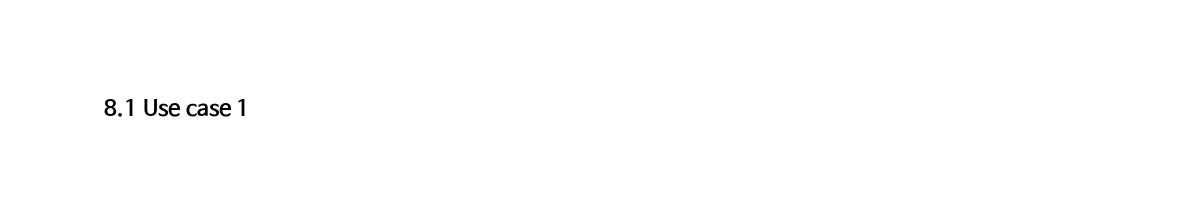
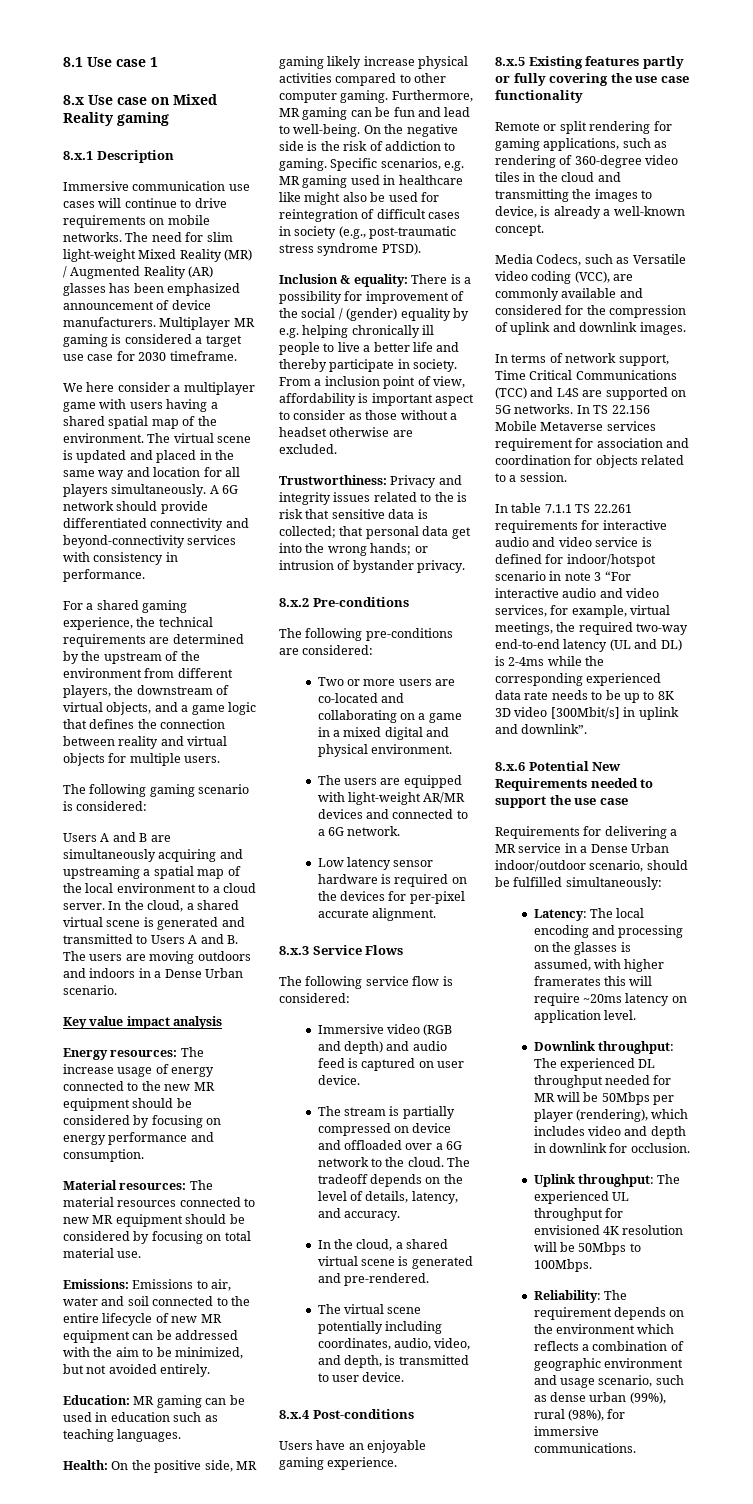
(250, 107) none -> [63,94,217,105] [63,112,169,126] [63,150,174,163] [63,181,250,191] [63,198,227,208] [63,215,210,228] [63,232,233,242] [63,249,253,262] [63,266,214,279] [63,283,241,296] [63,300,211,310] [63,317,255,330] [63,334,242,347] [63,351,237,361] [63,382,255,395] [63,399,218,412] [63,416,217,429] [63,433,252,443] [63,450,234,463] [63,467,240,480] [63,484,239,497] [63,501,208,514] [63,518,249,531] [63,535,237,548] [63,552,178,565] [63,569,145,582] [63,600,188,613] [63,617,213,630] [63,634,244,647] [63,651,200,664] [63,668,233,678] [63,685,230,698] [63,702,256,715] [63,719,226,729] [63,736,228,749] [63,753,221,766] [63,784,250,797] [63,801,148,811] [63,832,171,842] [63,849,243,862] [63,866,241,879] [63,883,256,893] [63,900,239,912] [63,917,245,930] [63,934,238,944] [63,951,251,964] [63,968,243,978] [63,985,117,995] [63,1016,223,1029] [63,1047,204,1060] [63,1064,215,1077] [63,1081,215,1091] [63,1098,192,1111] [63,1115,222,1128] [63,1132,214,1145] [63,1149,144,1162] [63,1180,213,1190] [63,1197,256,1207] [63,1214,245,1227] [63,1231,251,1244] [63,1248,142,1258] [63,1279,232,1291] [63,1296,250,1306] [63,1313,222,1326] [63,1330,239,1343] [63,1347,243,1359] [63,1364,211,1377] [63,1395,245,1408] [63,1412,218,1422] [63,1429,182,1442] [63,1460,257,1473] [279,56,469,69] [279,73,447,86] [279,90,473,103] [279,107,471,120] [279,124,458,137] [279,141,456,151] [279,158,465,171] [279,175,463,188] [279,192,439,205] [279,209,461,222] [279,226,457,239] [279,243,421,256] [279,274,471,287] [279,291,465,304] [279,308,469,321] [279,325,435,338] [279,342,460,355] [279,359,458,372] [279,376,465,389] [279,393,475,406] [279,410,457,420] [279,427,413,437] [279,444,337,454] [279,475,462,488] [279,492,467,505] [279,509,428,519] [279,526,471,539] [279,543,428,556] [279,560,466,573] [279,597,409,607] [279,628,453,641] [279,645,374,655] [317,677,456,686] [317,693,404,703] [317,710,462,723] [317,727,450,740] [317,744,452,757] [317,775,462,788] [317,792,466,805] [317,809,468,819] [317,826,401,836] [317,857,434,870] [317,874,467,887] [317,891,465,904] [317,908,436,921] [279,945,404,955] [279,976,453,989] [279,993,350,1003] [317,1024,453,1036] [317,1041,447,1054] [317,1058,465,1071] [317,1075,360,1085] [317,1106,455,1119] [317,1123,452,1136] [317,1140,463,1150] [317,1157,471,1167] [317,1174,463,1187] [317,1191,458,1204] [317,1208,400,1221] [317,1239,449,1251] [317,1256,473,1269] [317,1273,429,1286] [317,1304,422,1314] [317,1321,442,1334] [317,1338,471,1350] [317,1355,469,1368] [317,1372,405,1382] [279,1409,414,1419] [279,1440,427,1453] [279,1457,398,1470] [495,56,684,69] [495,73,689,86] [495,90,583,103] [495,121,672,134] [495,138,668,151] [495,155,679,168] [495,172,621,182] [495,189,653,202] [495,206,685,219] [495,224,544,236] [495,254,686,266] [495,271,634,284] [495,288,643,301] [495,305,687,318] [495,322,686,335] [495,353,669,366] [495,370,677,380] [495,387,686,400] [495,404,650,414] [495,421,656,431] [495,438,690,451] [495,455,685,468] [495,472,567,482] [495,503,632,513] [495,520,667,533] [495,537,652,547] [495,554,656,567] [495,571,631,581] [495,588,660,598] [495,605,671,618] [495,622,689,635] [495,639,682,652] [495,656,605,666] [495,673,662,686] [495,690,674,703] [495,707,679,720] [495,724,588,734] [495,761,622,771] [495,778,654,791] [495,795,628,808] [495,826,678,839] [495,843,669,853] [495,860,688,872] [495,877,662,890] [533,908,645,921] [533,925,684,938] [533,942,631,955] [533,959,665,972] [533,976,653,986] [533,993,687,1006] [533,1010,636,1023] [533,1041,674,1054] [533,1058,656,1071] [533,1075,672,1088] [533,1092,675,1105] [533,1109,689,1122] [533,1126,686,1139] [533,1143,690,1153] [533,1174,681,1187] [533,1191,629,1204] [533,1208,623,1221] [533,1225,684,1235] [533,1242,641,1255] [533,1259,592,1272] [533,1290,627,1303] [533,1307,685,1320] [533,1324,675,1334] [533,1341,684,1351] [533,1358,683,1371] [533,1375,684,1388] [533,1392,666,1404] [533,1409,626,1421] [533,1426,599,1436] [533,1443,636,1453] // 8.x Use case on Mixed Reality gaming // 8.x.1 Description // Immersive communication use cases will continue to drive requirements on mobile networks. The need for slim light-weight Mixed Reality (MR) / Augmented Reality (AR) glasses has been emphasized announcement of device manufacturers. Multiplayer MR gaming is considered a target use case for 2030 timeframe. // We here consider a multiplayer game with users having a shared spatial map of the environment. The virtual scene is updated and placed in the same way and location for all players simultaneously. A 6G network should provide differentiated connectivity and beyond-connectivity services with consistency in performance. // For a shared gaming experience, the technical requirements are determined by the upstream of the environment from different players, the downstream of virtual objects, and a game logic that defines the connection between reality and virtual objects for multiple users. // The following gaming scenario is considered: // Users A and B are simultaneously acquiring and upstreaming a spatial map of the local environment to a cloud server. In the cloud, a shared virtual scene is generated and transmitted to Users A and B. The users are moving outdoors and indoors in a Dense Urban scenario. // Key value impact analysis // Energy resources: The increase usage of energy connected to the new MR equipment should be considered by focusing on energy performance and consumption. // Material resources: The material resources connected to new MR equipment should be considered by focusing on total material use. // Emissions: Emissions to air, water and soil connected to the entire lifecycle of new MR equipment can be addressed with the aim to be minimized, but not avoided entirely. // Education: MR gaming can be used in education such as teaching languages. // Health: On the positive side, MR gaming likely increase physical activities compared to other computer gaming. Furthermore, MR gaming can be fun and lead to well-being. On the negative side is the risk of addiction to gaming. Specific scenarios, e.g. MR gaming used in healthcare like might also be used for reintegration of difficult cases in society (e.g., post-traumatic stress syndrome PTSD). // Inclusion & equality: There is a possibility for improvement of the social / (gender) equality by e.g. helping chronically ill people to live a better life and thereby participate in society. From a inclusion point of view, affordability is important aspect to consider as those without a headset otherwise are excluded. // Trustworthiness: Privacy and integrity issues related to the is risk that sensitive data is collected; that personal data get into the wrong hands; or intrusion of bystander privacy. // 8.x.2 Pre-conditions // The following pre-conditions are considered: // Two or more users are co-located and collaborating on a game in a mixed digital and physical environment. // The users are equipped with light-weight AR/MR devices and connected to a 6G network. // Low latency sensor hardware is required on the devices for per-pixel accurate alignment. // 8.x.3 Service Flows // The following service flow is considered: // Immersive video (RGB and depth) and audio feed is captured on user device. // The stream is partially compressed on device and offloaded over a 6G network to the cloud. The tradeoff depends on the level of details, latency, and accuracy. // In the cloud, a shared virtual scene is generated and pre-rendered. // The virtual scene potentially including coordinates, audio, video, and depth, is transmitted to user device. // 8.x.4 Post-conditions // Users have an enjoyable gaming experience. // 8.x.5 Existing features partly or fully covering the use case functionality // Remote or split rendering for gaming applications, such as rendering of 360-degree video tiles in the cloud and transmitting the images to device, is already a well-known concept. // Media Codecs, such as Versatile video coding (VCC), are commonly available and considered for the compression of uplink and downlink images. // In terms of network support, Time Critical Communications (TCC) and L4S are supported on 5G networks. In TS 22.156 Mobile Metaverse services requirement for association and coordination for objects related to a session. // In table 7.1.1 TS 22.261 requirements for interactive audio and video service is defined for indoor/hotspot scenario in note 3 “For interactive audio and video services, for example, virtual meetings, the required two-way end-to-end latency (UL and DL) is 2-4ms while the corresponding experienced data rate needs to be up to 8K 3D video [300Mbit/s] in uplink and downlink”. // 8.x.6 Potential New Requirements needed to support the use case // Requirements for delivering a MR service in a Dense Urban indoor/outdoor scenario, should be fulfilled simultaneously: // Latency: The local encoding and processing on the glasses is assumed, with higher framerates this will require ~20ms latency on application level. // Downlink throughput: The experienced DL throughput needed for MR will be 50Mbps per player (rendering), which includes video and depth in downlink for occlusion. // Uplink throughput: The experienced UL throughput for envisioned 4K resolution will be 50Mbps to 100Mbps. // Reliability: The requirement depends on the environment which reflects a combination of geographic environment and usage scenario, such as dense urban (99%), rural (98%), for immersive communications.

